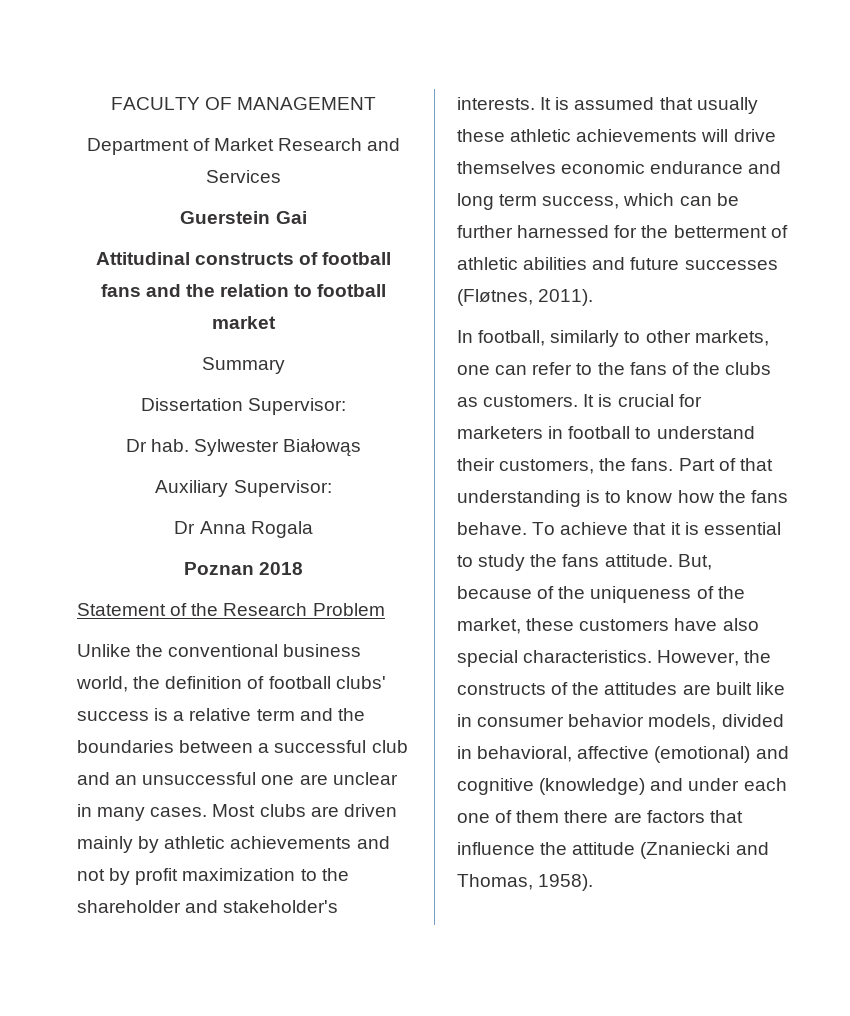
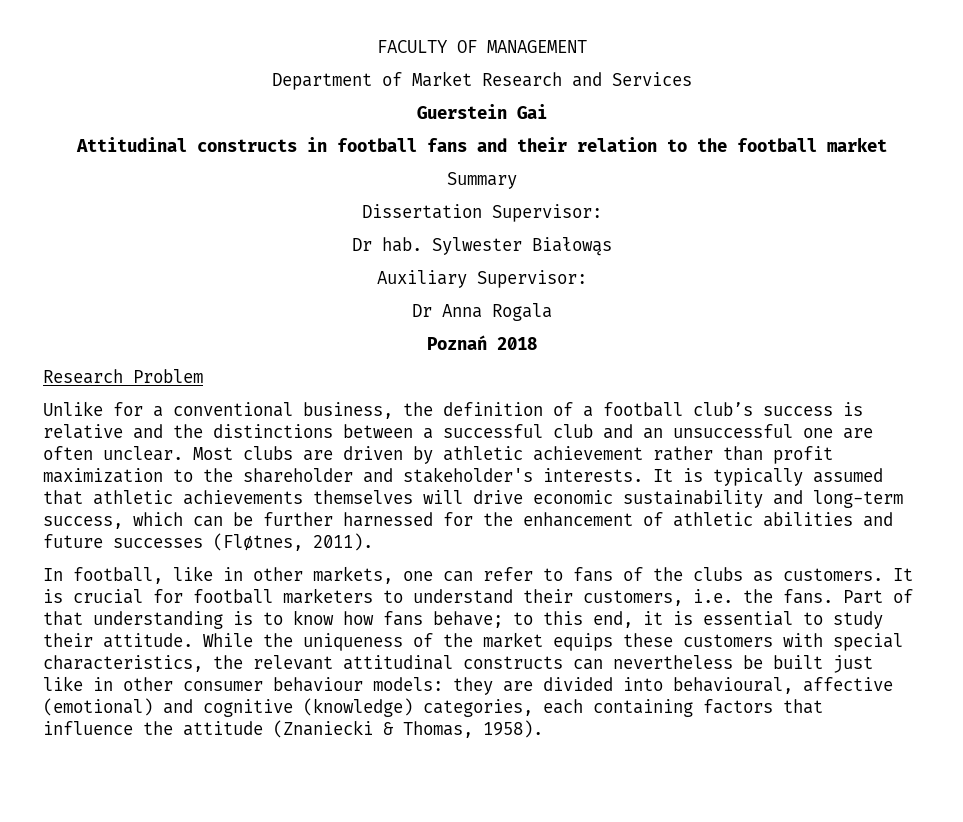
[299,252,319,265] of -> [306,137,327,152] in
[185,284,215,297] the -> [516,137,567,152] their
(313, 290) none -> [696,138,727,152] the
[183,562,254,575] Poznan -> [426,335,487,350] Poznań
[77,603,219,616] Statement of the -> (537, 343) none
[136,644,362,657] [76,676,386,692] [77,708,365,721] [77,740,174,753] the conventional business world, the definition of football clubs' success is a relative term and the boundaries -> [113,402,863,419] [43,424,333,439] for a conventional business, the definition of a football club’s success is relative and the distinctions
[332,772,398,785] [77,804,208,821] unclear in many cases. -> [43,446,183,461] often unclear.
[77,836,133,853] mainly -> (403, 453) none
[230,836,390,849] [77,868,131,885] achievements and not by -> [533,446,763,461] achievement rather than
(570, 103) none -> [713,468,803,486] typically
[696,97,758,114] [457,129,698,142] usually these athletic achievements -> [93,490,413,505] athletic achievements themselves
[457,161,782,174] [457,193,538,210] themselves economic endurance and long term -> [533,490,903,508] economic sustainability and long-term
[673,225,767,238] betterment -> [523,512,633,527] enhancement
[550,330,641,347] similarly to -> [173,566,243,581] like in
[597,362,625,375] the -> (563, 574) none
[457,426,631,439] marketers in football -> [193,588,373,604] football marketers
(595, 466) none -> [693,589,733,603] i.e.
[718,490,788,503] [457,522,667,535] the fans behave. To achieve that -> [383,611,633,628] fans behave; to this end,
[530,554,712,570] [457,586,745,603] [457,618,759,634] [457,650,772,667] [457,682,785,695] [457,714,784,730] [457,746,573,762] the fans attitude. But, because of the uniqueness of the market, these customers have also special characteristics. However, the constructs of the attitudes are built like in consumer behavior models, divided in behavioral, -> [43,632,903,651] [43,655,873,673] [43,676,793,695] their attitude. While the uniqueness of the market equips these customers with special characteristics, the relevant attitudinal constructs can nevertheless be built just like in other consumer behaviour models: they are divided into behavioural,
[650,778,787,791] [457,810,642,823] and under each one of them there are -> [423,699,693,717] categories, each containing
[735,842,769,855] and -> [383,722,393,735] &

